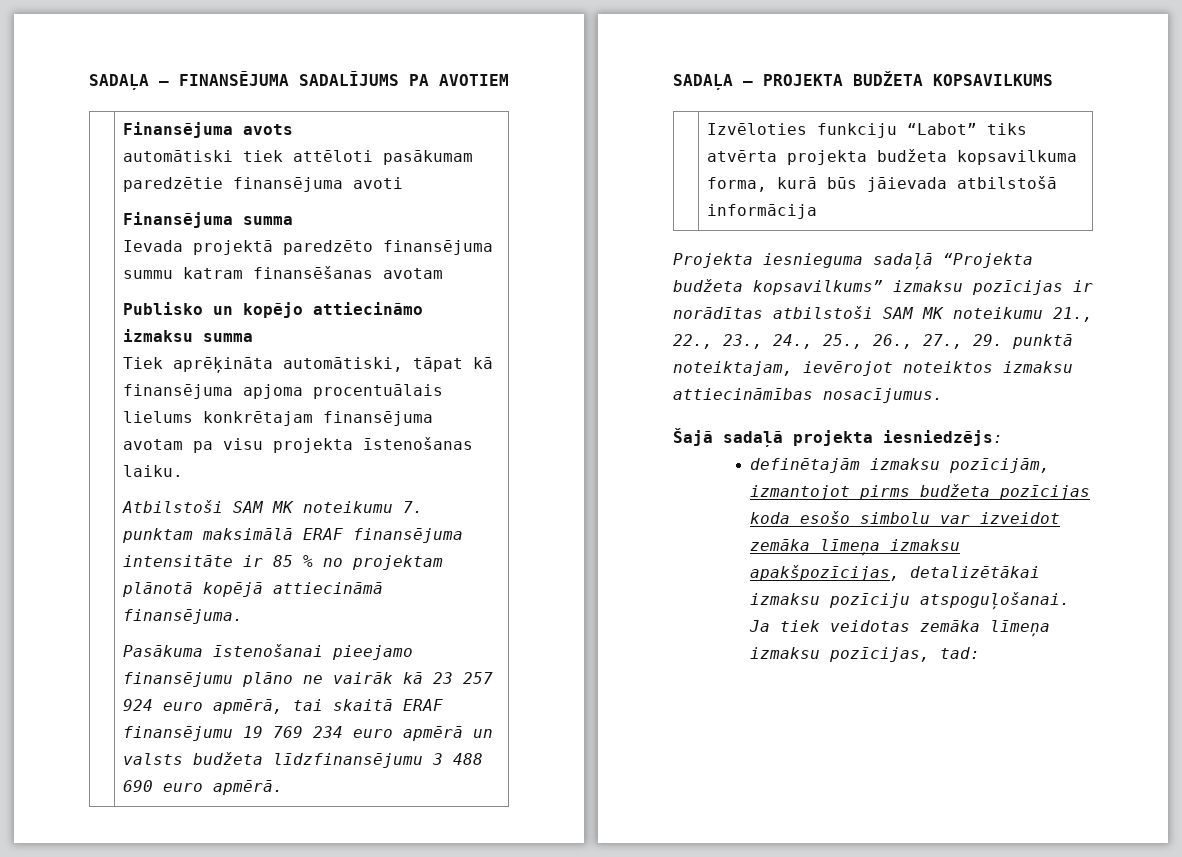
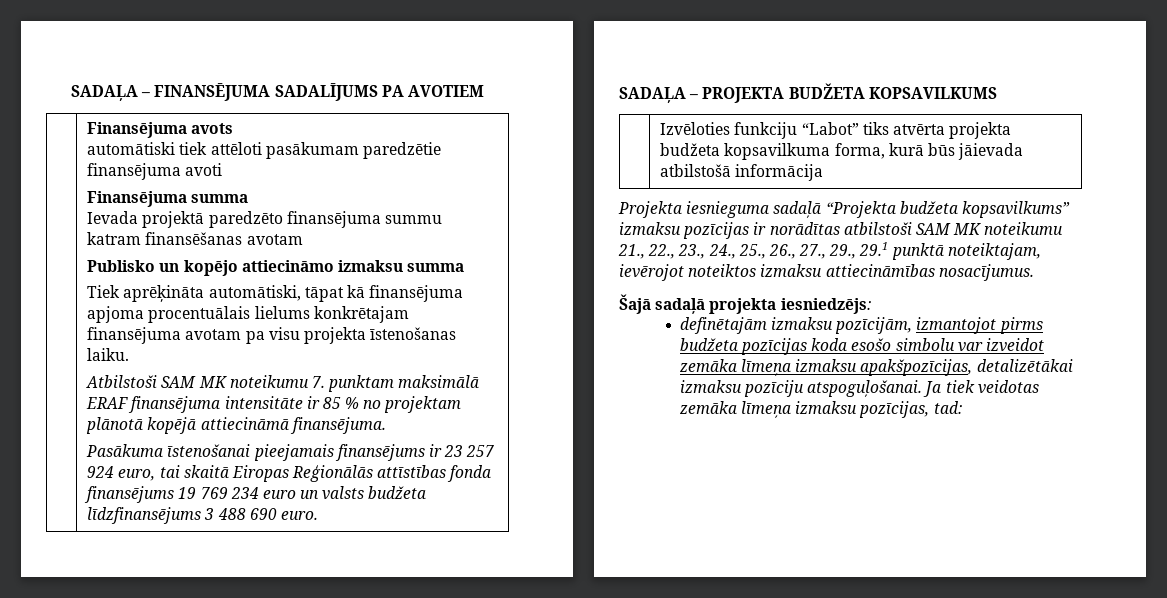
[331,645,413,660] [122,672,493,687] [122,699,443,714] [122,726,233,741] pieejamo finansējumu plāno ne vairāk kā 23 257 924 euro apmērā, tai skaitā ERAF finansējumu -> [253,444,495,461] [87,465,492,482] [84,486,175,503] pieejamais finansējums ir 23 257 924 euro, tai skaitā Eiropas Reģionālās attīstības fonda finansējums
[402,726,463,741] apmērā -> (296, 494) none
[272,753,423,768] līdzfinansējumu -> [87,507,202,524] līdzfinansējums
[162,780,283,795] euro apmērā. -> [280,511,318,520] euro.
[973,334,1003,346] 29. -> [829,242,889,259] 29., 29.1

